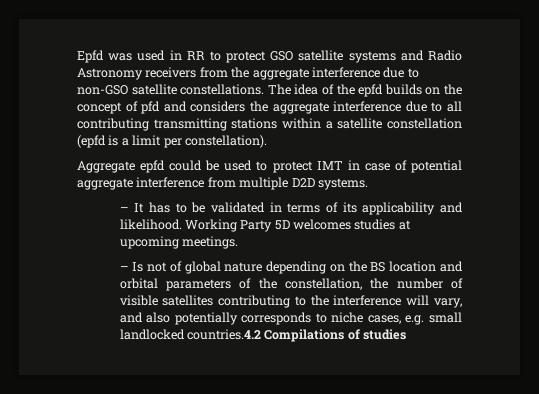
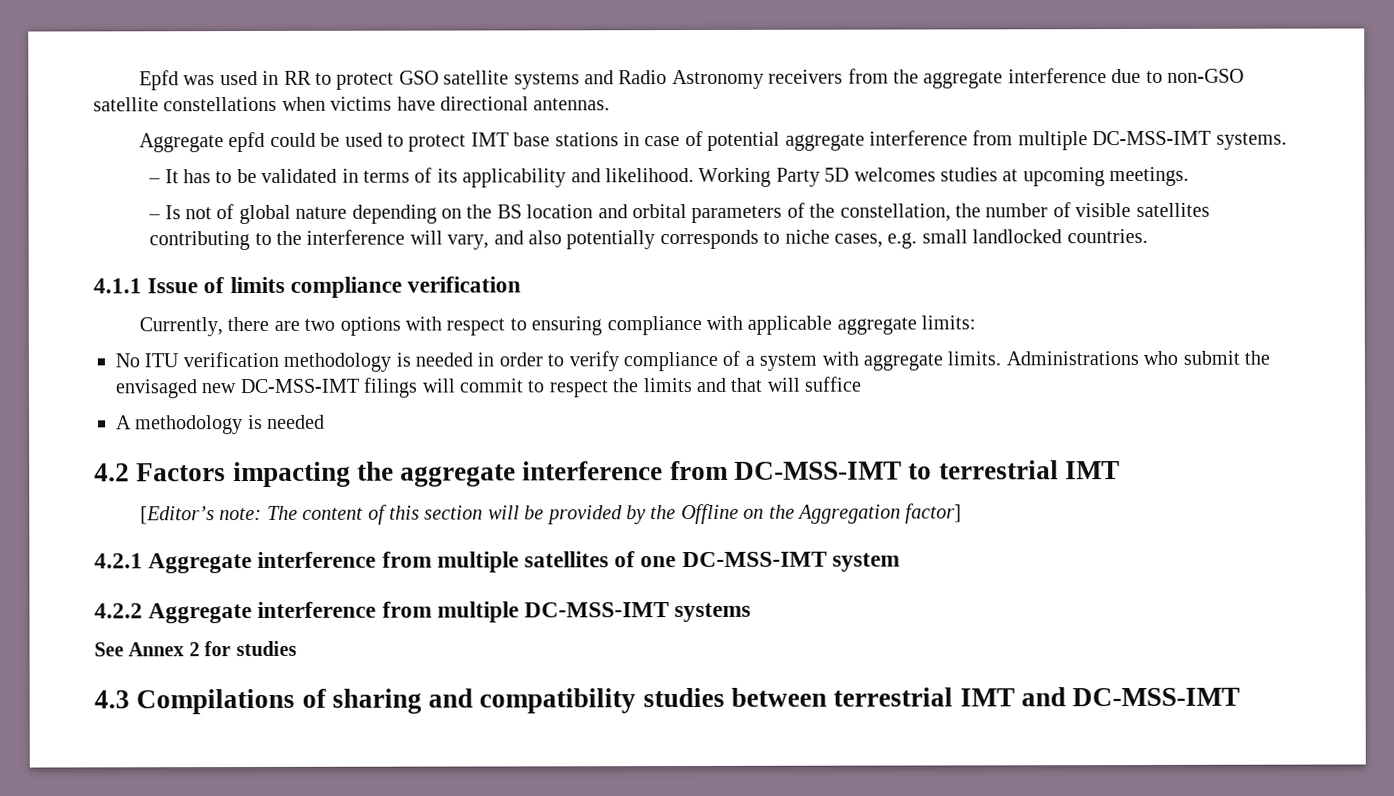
[180,84,463,97] [77,101,463,114] [77,118,462,131] [77,135,267,148] constellations. The idea of the epfd builds on the concept of pfd and considers the aggregate interference due to all contributing transmitting stations within a satellite constellation (epfd is a limit per constellation). -> [163,96,611,112] constellations when victims have directional antennas.
(343, 165) none -> [513,132,619,147] base stations
[291,178,315,187] D2D -> [1092,130,1212,146] DC-MSS-IMT
[186,329,407,342] countries.4.2 Compilations of studies -> [1066,228,1148,244] [93,276,522,298] [139,315,977,337] [115,350,1270,372] [115,376,862,399] [116,414,326,435] [94,460,1120,488] [140,503,963,525] [94,551,900,574] [94,601,752,624] [94,640,297,657] [94,687,1241,715] countries. // 4.1.1 Issue of limits compliance verification // Currently, there are two options with respect to ensuring compliance with applicable aggregate limits: // No ITU verification methodology is needed in order to verify compliance of a system with aggregate limits. Administrations who submit the envisaged new DC-MSS-IMT filings will commit to respect the limits and that will suffice // A methodology is needed // 4.2 Factors impacting the aggregate interference from DC-MSS-IMT to terrestrial IMT // [Editor’s note: The content of this section will be provided by the Offline on the Aggregation factor] // 4.2.1 Aggregate interference from multiple satellites of one DC-MSS-IMT system // 4.2.2 Aggregate interference from multiple DC-MSS-IMT systems // See Annex 2 for studies // 4.3 Compilations of sharing and compatibility studies between terrestrial IMT and DC-MSS-IMT

